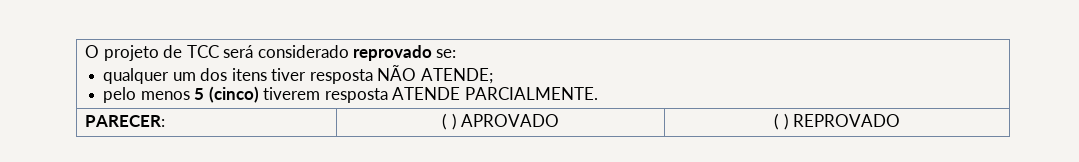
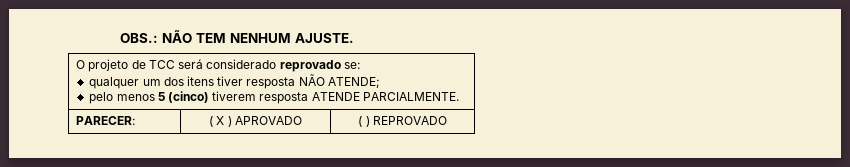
(85, 51) none -> [119,30,354,43] OBS.: NÃO TEM NENHUM AJUSTE. //
(448, 121) none -> [216,116,225,125] X

